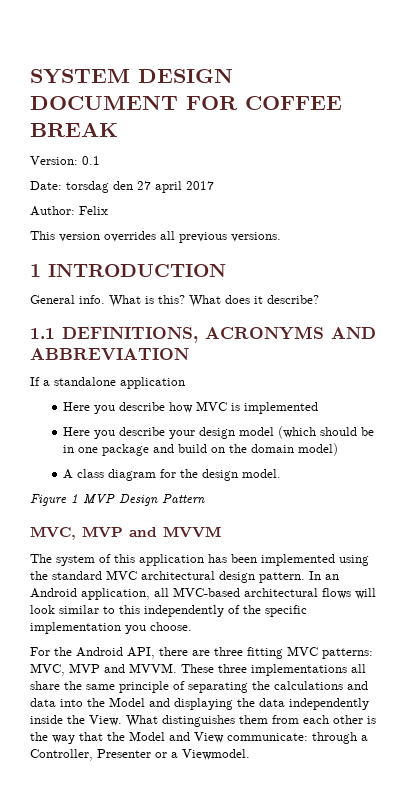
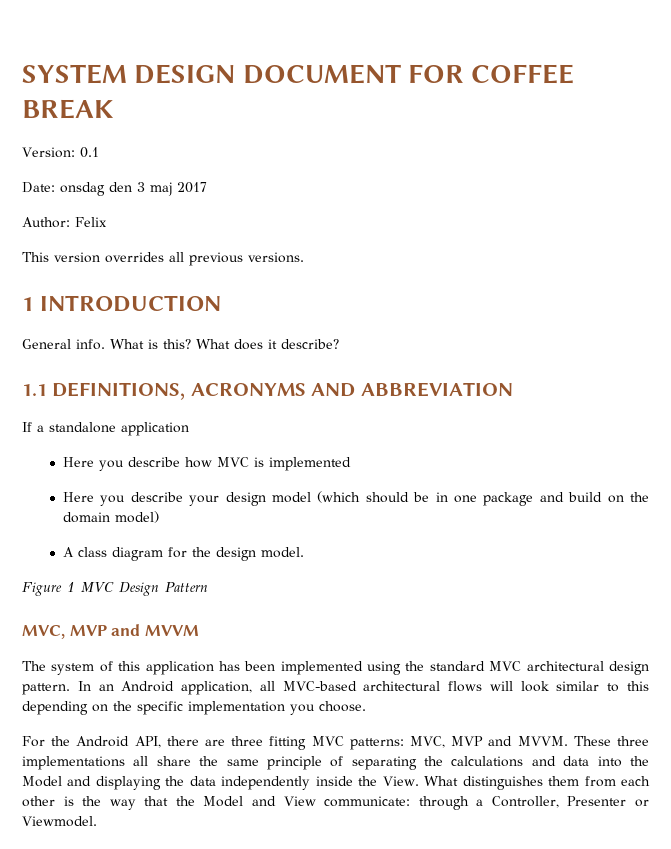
[66,181,182,193] torsdag den 27 april -> [60,182,172,196] onsdag den 3 maj
[83,494,115,505] MVP -> [81,582,114,592] MVC
[144,605,240,617] independently of -> [22,701,108,715] depending on
[171,752,178,758] a -> (649, 803) none

